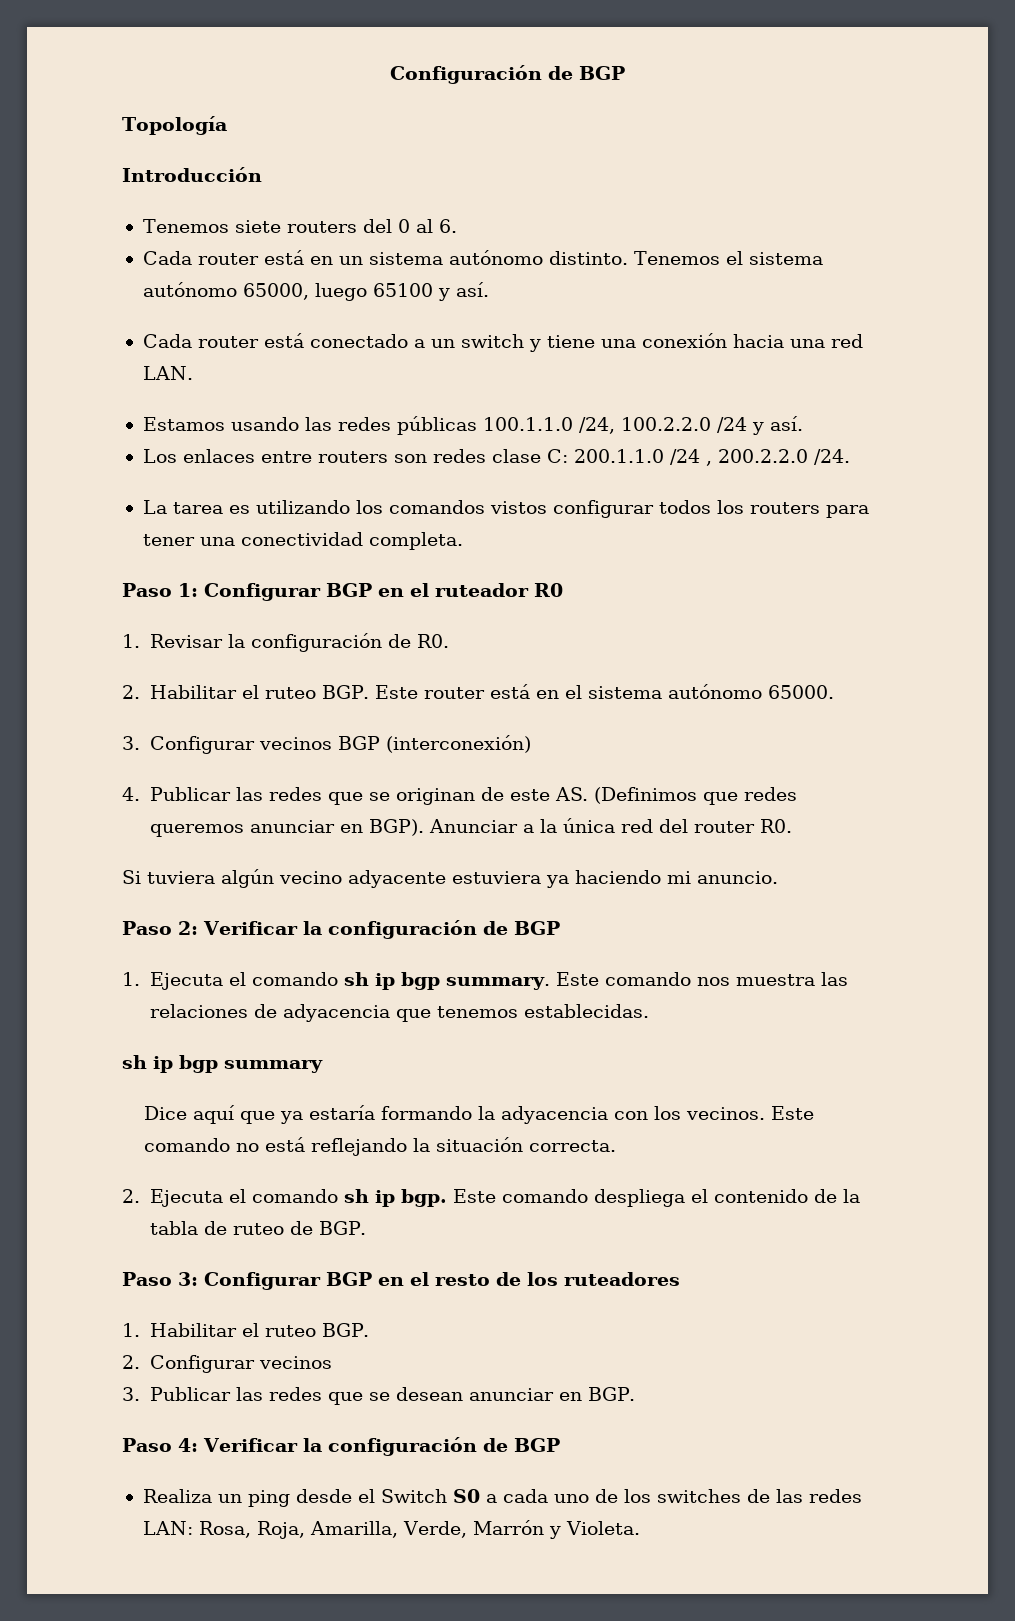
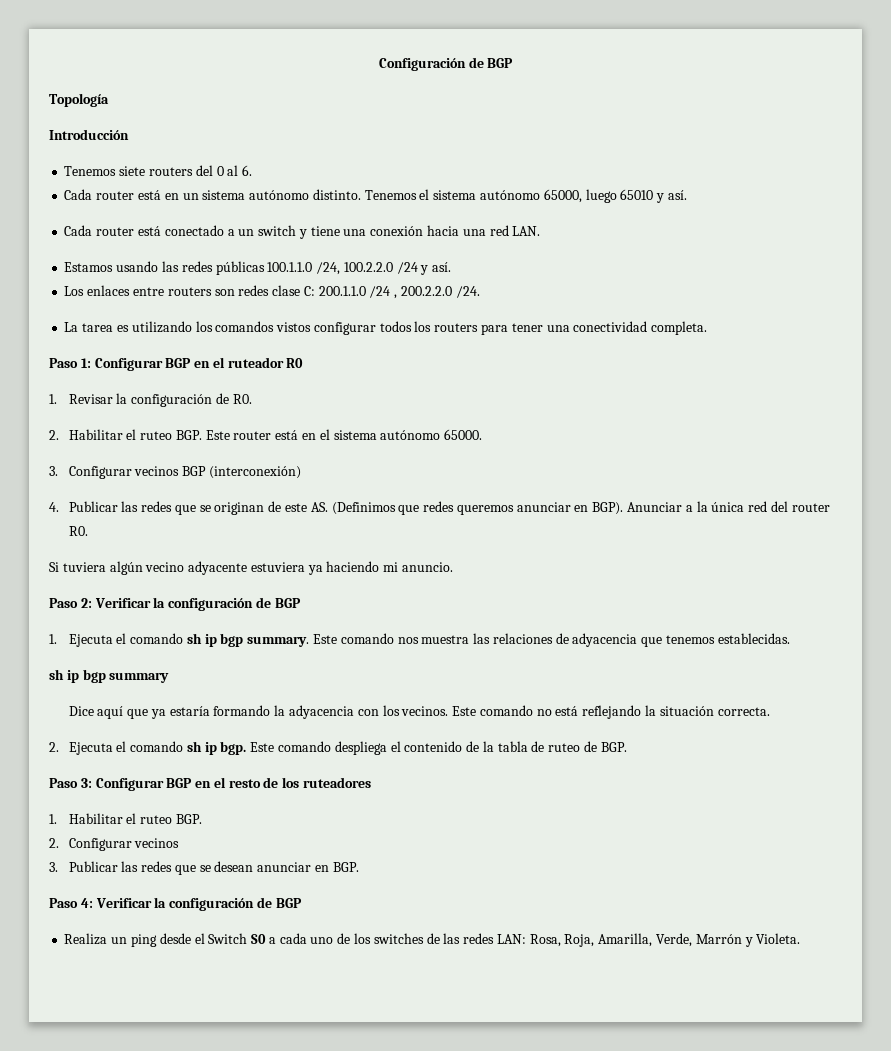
[372,283,433,297] 65100 -> [620,189,654,200] 65010

